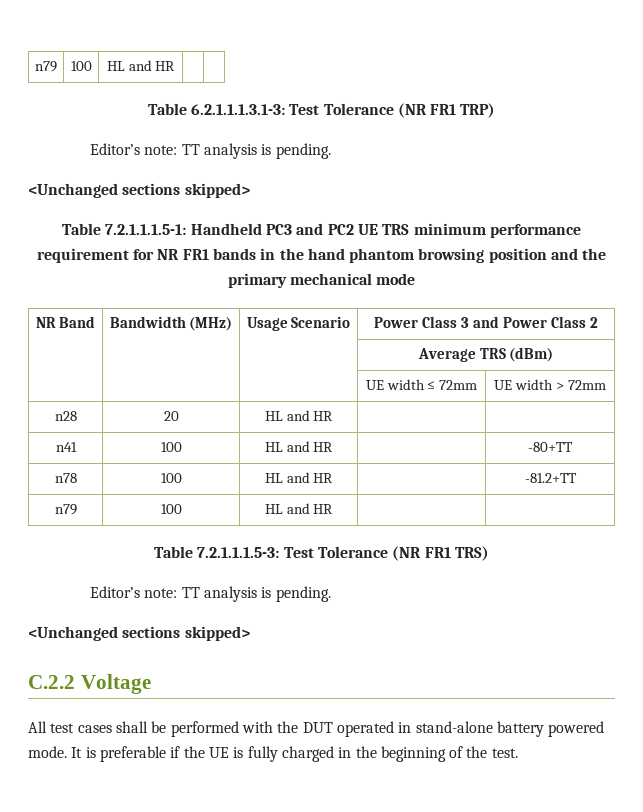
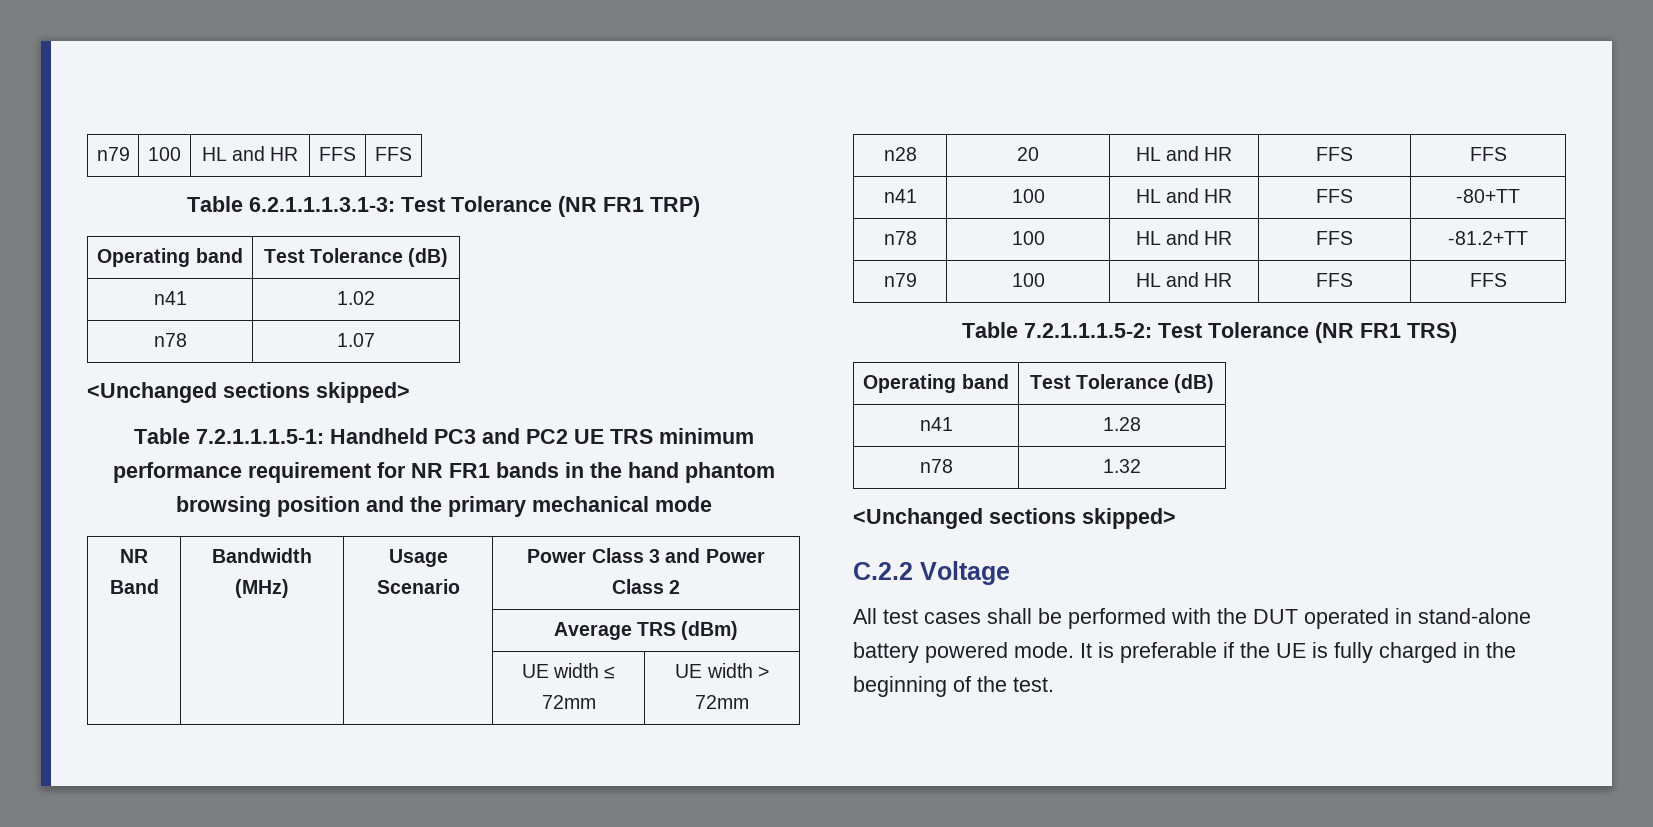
[35,61,57,72] [70,61,92,71] [106,60,176,71] n79 | 100 | HL and HR | | -> [96,147,130,161] [148,147,181,161] [201,146,299,161] [319,147,356,161] [375,147,412,161] n79 | 100 | HL and HR | FFS | FFS
[89,143,331,159] // Editor’s note: TT analysis is pending. -> [97,248,243,267] [263,248,449,267] [153,291,187,305] [337,291,375,305] [153,333,187,347] [337,333,375,347] // Operating band | Test Tolerance (dB) // n41 | 1.02 // n78 | 1.07
(334, 416) | -> [1316,147,1353,161] [1469,147,1507,161] FFS | FFS
(334, 447) none -> [1316,189,1353,203] FFS
(334, 478) none -> [1316,231,1353,245] FFS
[154,546,280,558] | // Table 7.2.1.1.1.5-3: -> [1316,273,1353,287] [1469,273,1507,287] [962,322,1152,338] FFS | FFS // Table 7.2.1.1.1.5-2:
[89,586,331,602] // Editor’s note: TT analysis is pending. -> [863,374,1009,393] [1029,374,1215,393] [919,417,953,431] [1103,417,1141,431] [919,459,953,473] [1103,459,1141,473] // Operating band | Test Tolerance (dB) // n41 | 1.28 // n78 | 1.32

